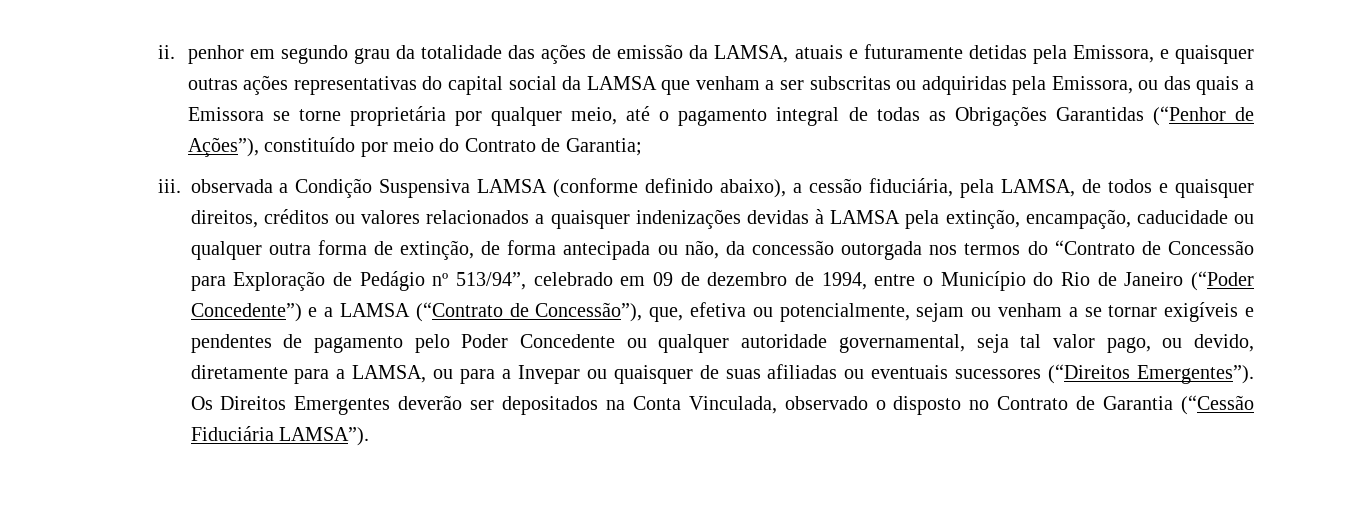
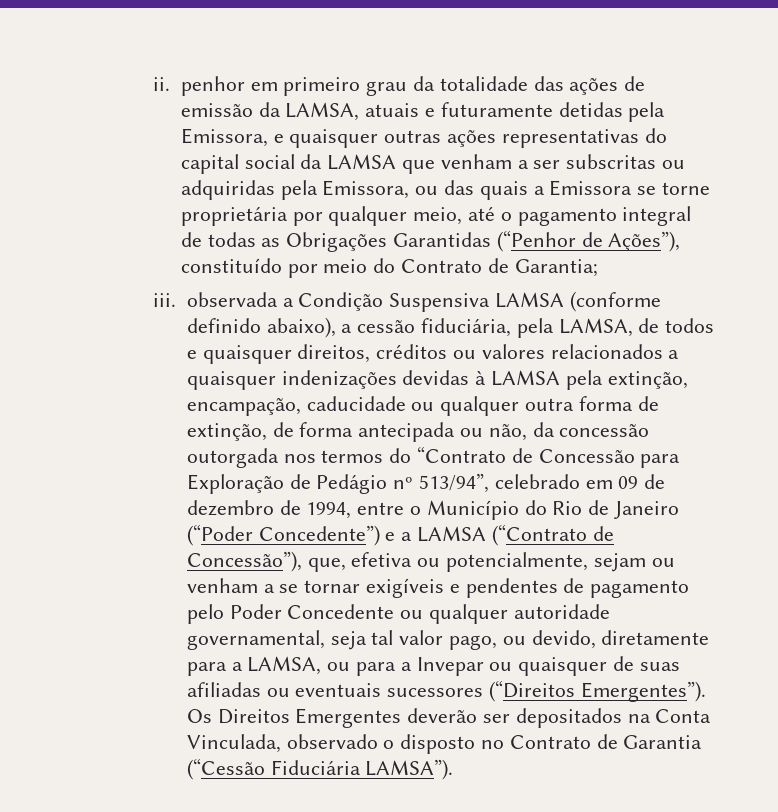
[280,45,348,64] segundo -> [283,77,361,96] primeiro

